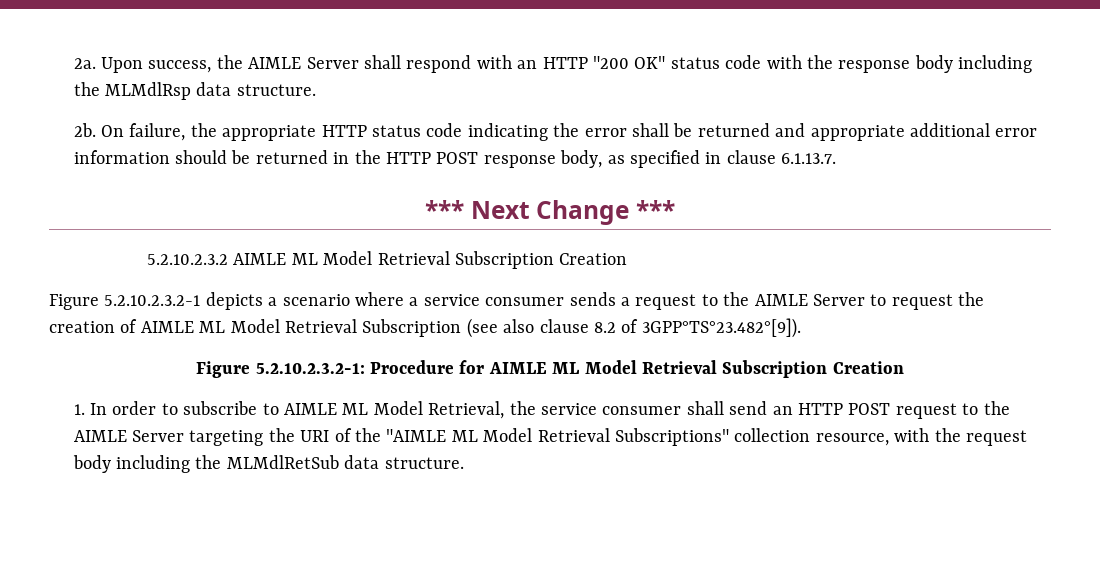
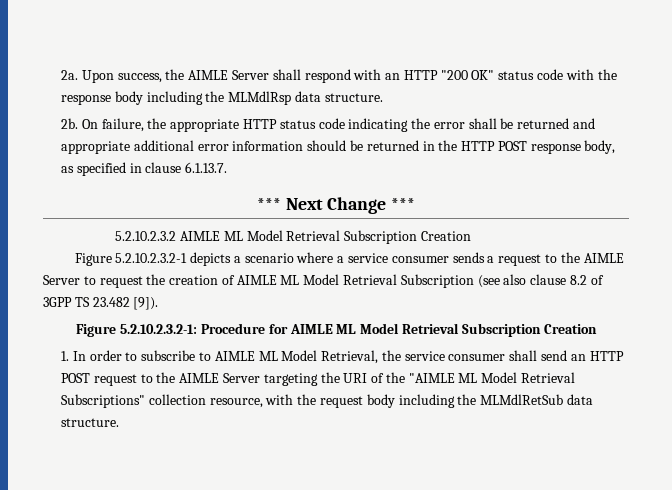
[641,318,801,338] 3GPP°TS°23.482°[9]). -> [43,297,159,310] 3GPP TS 23.482 [9]).

